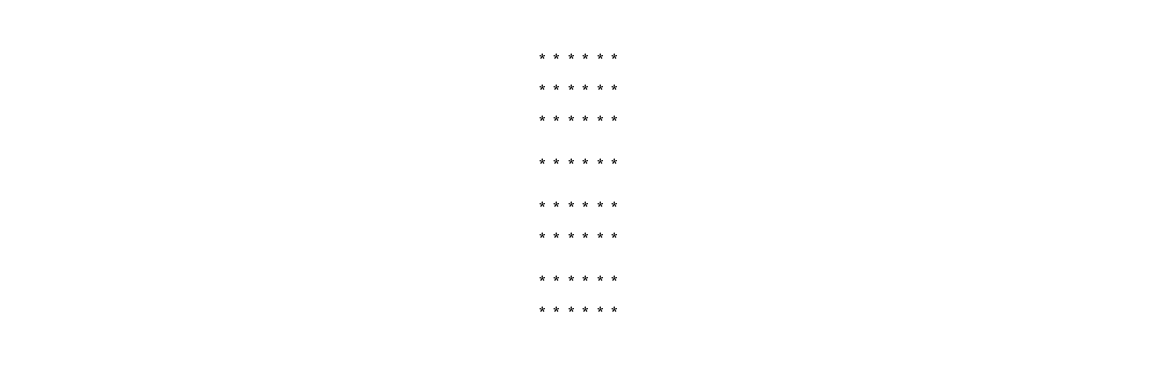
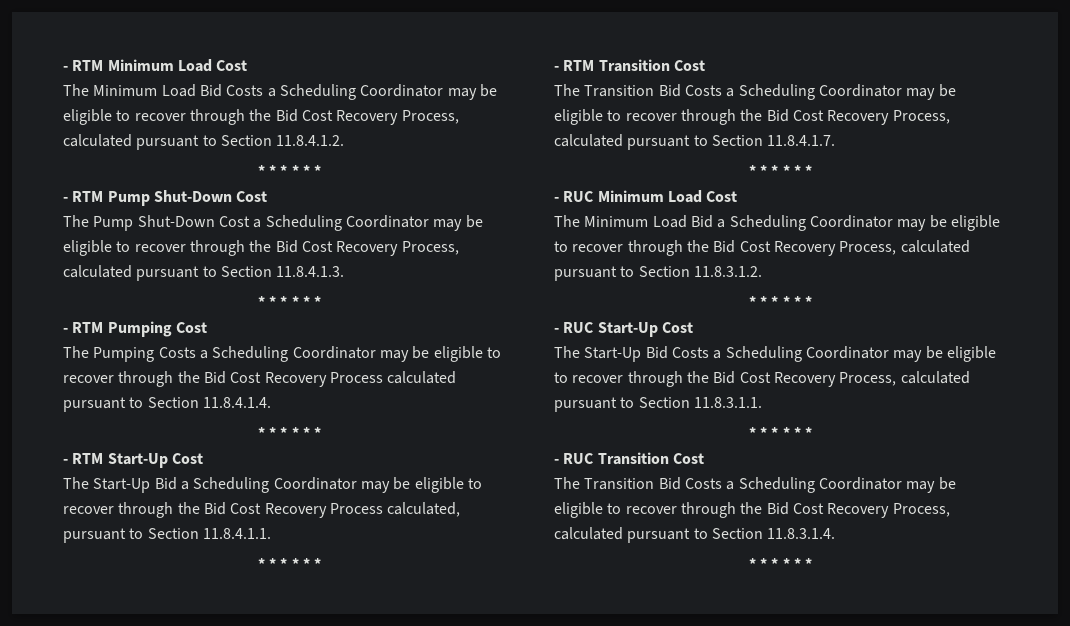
[538,53,619,68] [538,84,619,99] [538,115,619,130] [538,158,619,173] [538,201,619,216] [538,232,619,247] [538,275,619,290] [538,306,619,321] * * * * * * // * * * * * * // * * * * * * // * * * * * * // * * * * * * // * * * * * * // * * * * * * // * * * * * * -> [63,59,248,72] [63,84,497,100] [63,109,459,125] [63,134,345,150] [257,165,322,177] [63,190,268,206] [63,215,483,231] [63,240,459,256] [63,265,345,281] [257,296,322,308] [63,321,207,337] [63,346,501,362] [63,371,457,387] [63,397,271,412] [257,427,322,439] [63,453,203,468] [63,477,482,493] [63,502,461,518] [63,528,271,543] [257,558,322,570] [554,59,705,72] [554,84,956,100] [554,109,950,125] [554,134,836,150] [748,165,813,177] [554,190,738,203] [554,215,1000,231] [554,240,970,256] [554,266,762,281] [748,296,813,308] [554,322,693,337] [554,346,996,362] [554,371,970,387] [554,397,762,412] [748,427,813,439] [554,452,704,465] [554,477,956,493] [554,502,950,518] [554,527,836,543] [748,558,813,570] - RTM Minimum Load Cost // The Minimum Load Bid Costs a Scheduling Coordinator may be eligible to recover through the Bid Cost Recovery Process, calculated pursuant to Section 11.8.4.1.2. // * * * * * * // - RTM Pump Shut-Down Cost // The Pump Shut-Down Cost a Scheduling Coordinator may be eligible to recover through the Bid Cost Recovery Process, calculated pursuant to Section 11.8.4.1.3. // * * * * * * // - RTM Pumping Cost // The Pumping Costs a Scheduling Coordinator may be eligible to recover through the Bid Cost Recovery Process calculated pursuant to Section 11.8.4.1.4. // * * * * * * // - RTM Start-Up Cost // The Start-Up Bid a Scheduling Coordinator may be eligible to recover through the Bid Cost Recovery Process calculated, pursuant to Section 11.8.4.1.1. // * * * * * * // - RTM Transition Cost // The Transition Bid Costs a Scheduling Coordinator may be eligible to recover through the Bid Cost Recovery Process, calculated pursuant to Section 11.8.4.1.7. // * * * * * * // - RUC Minimum Load Cost // The Minimum Load Bid a Scheduling Coordinator may be eligible to recover through the Bid Cost Recovery Process, calculated pursuant to Section 11.8.3.1.2. // * * * * * * // - RUC Start-Up Cost // The Start-Up Bid Costs a Scheduling Coordinator may be eligible to recover through the Bid Cost Recovery Process, calculated pursuant to Section 11.8.3.1.1. // * * * * * * // - RUC Transition Cost // The Transition Bid Costs a Scheduling Coordinator may be eligible to recover through the Bid Cost Recovery Process, calculated pursuant to Section 11.8.3.1.4. // * * * * * *

